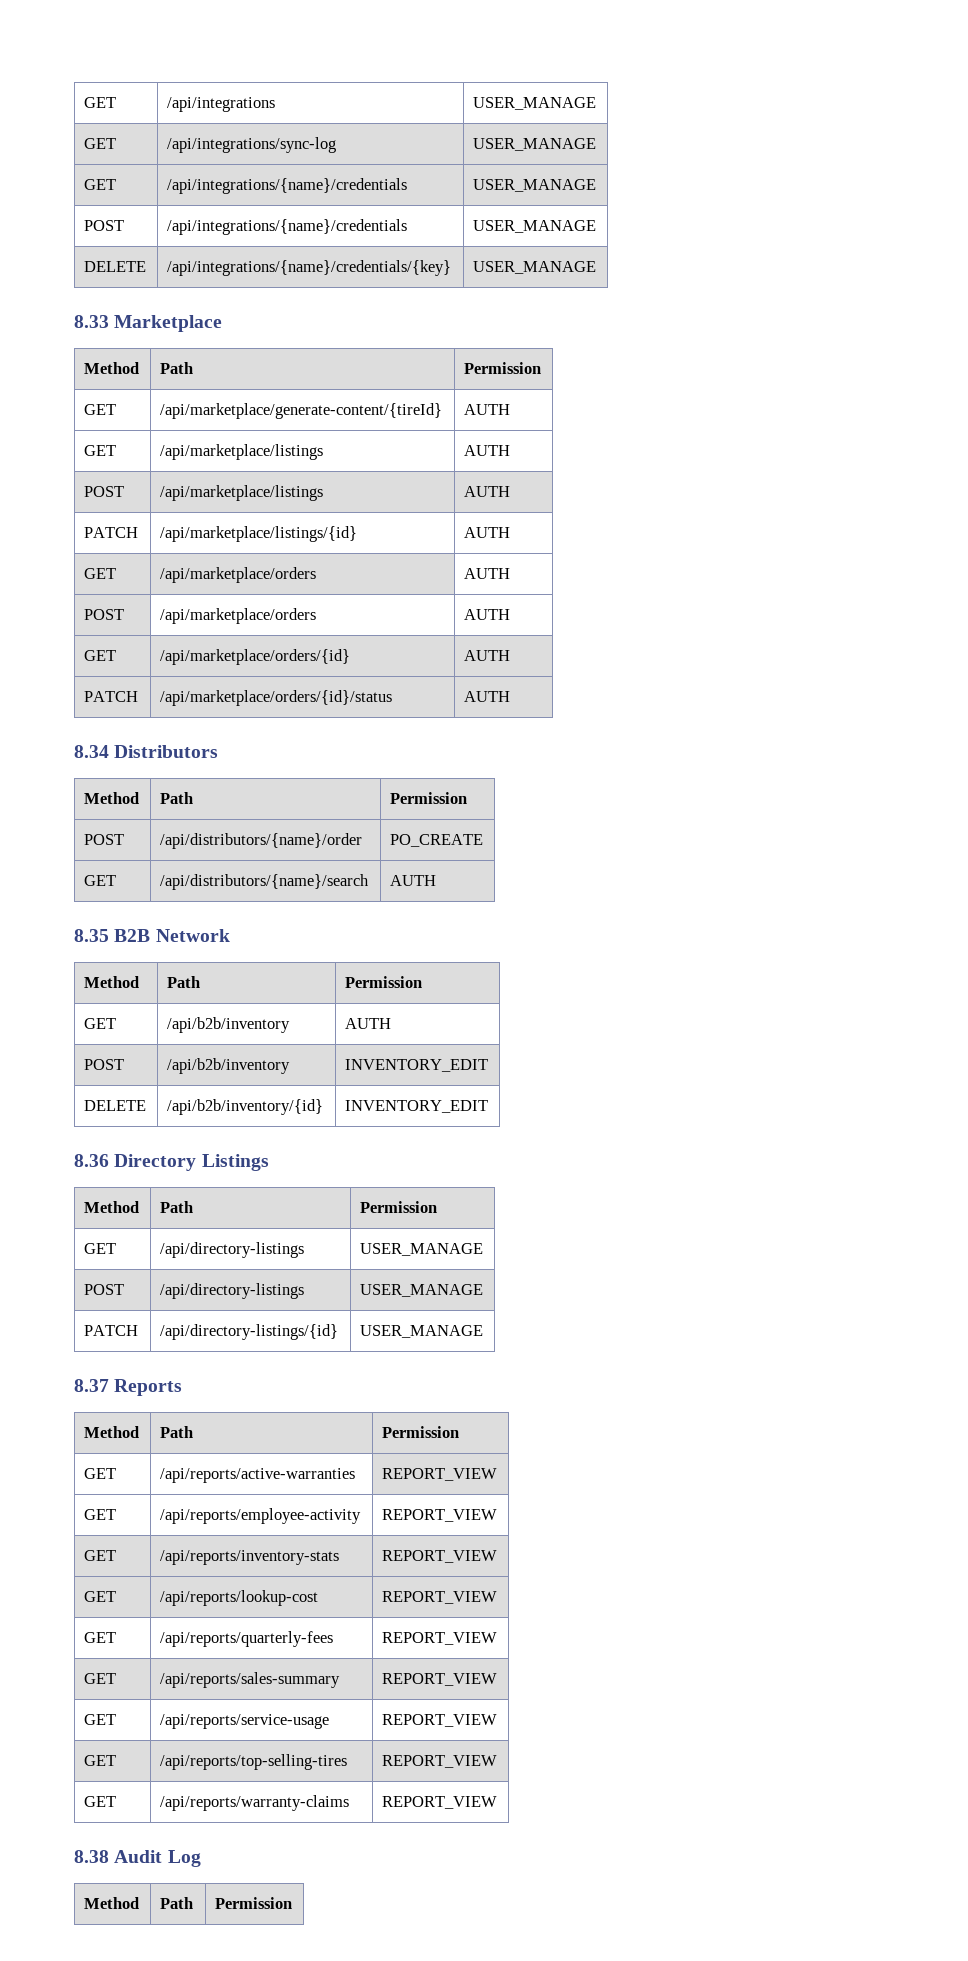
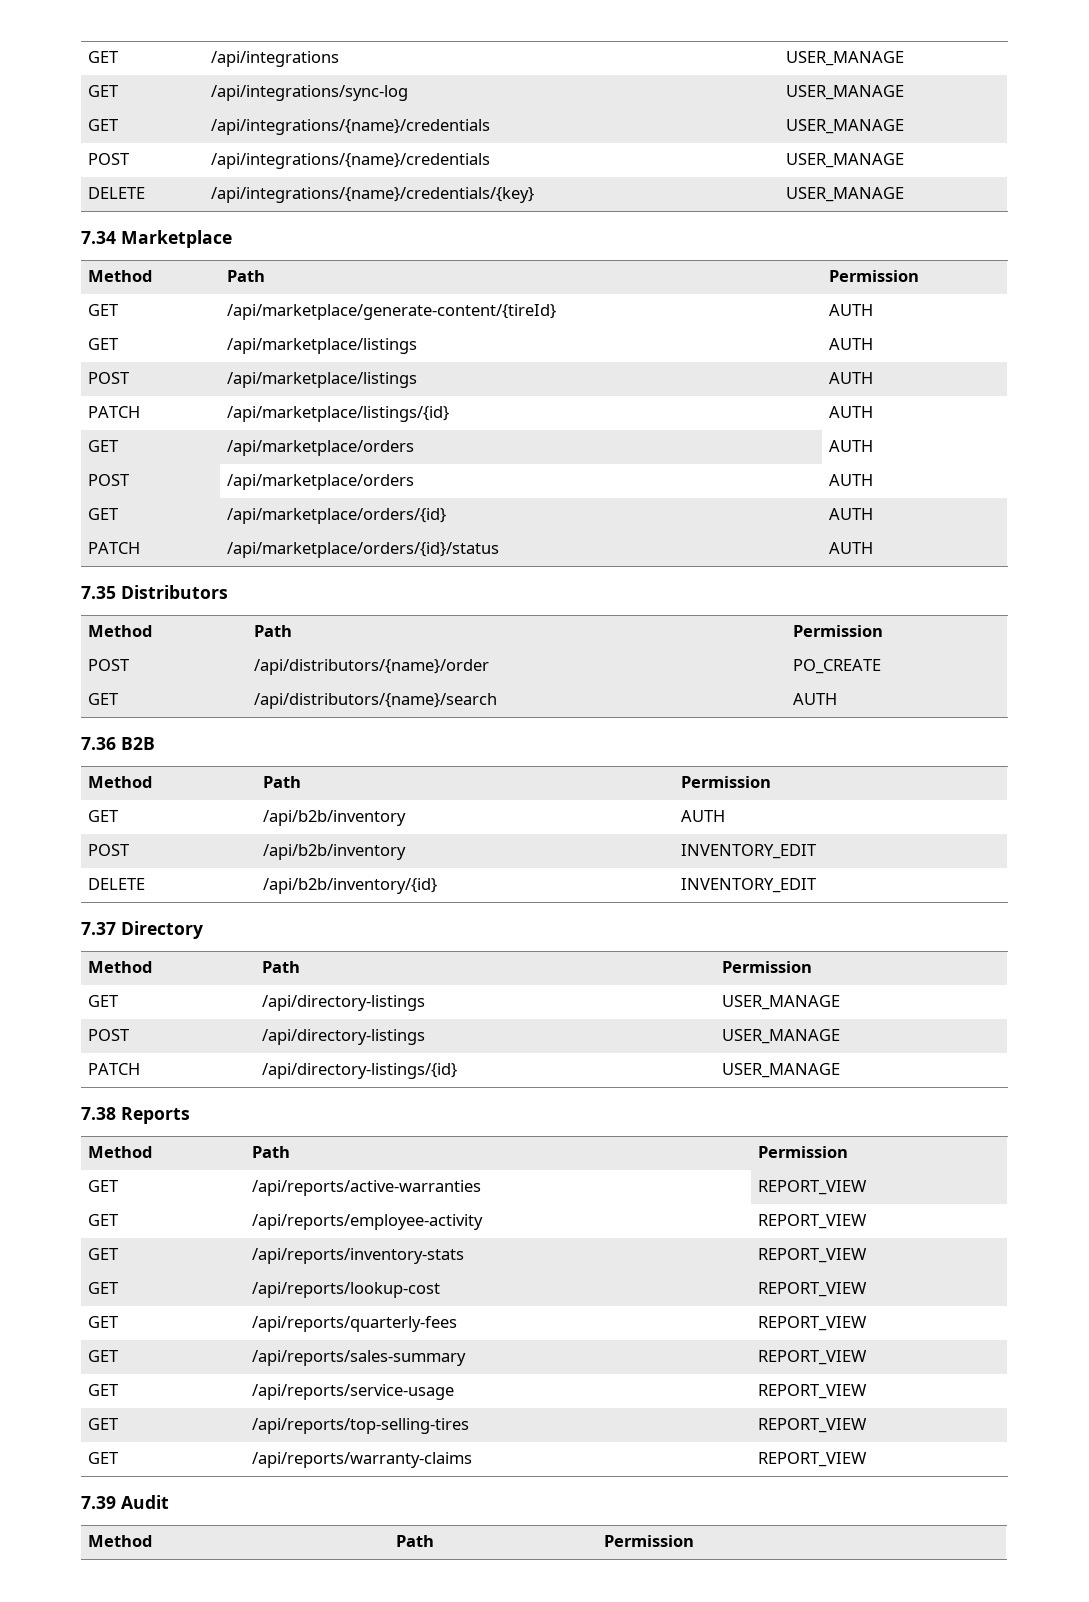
[74,315,109,328] 8.33 -> [81,231,116,244] 7.34
[74,745,109,758] 8.34 -> [81,586,116,599] 7.35
[74,929,109,942] 8.35 -> [81,737,116,750] 7.36
[155,929,230,942] Network -> (155, 743) none
[74,1154,109,1167] 8.36 -> [81,922,116,935] 7.37
[201,1154,269,1171] Listings -> (203, 930) none
[74,1379,109,1392] 8.37 -> [81,1107,116,1120] 7.38
[74,1850,109,1863] 8.38 -> [81,1496,116,1509] 7.39
[167,1850,201,1867] Log -> (169, 1502) none

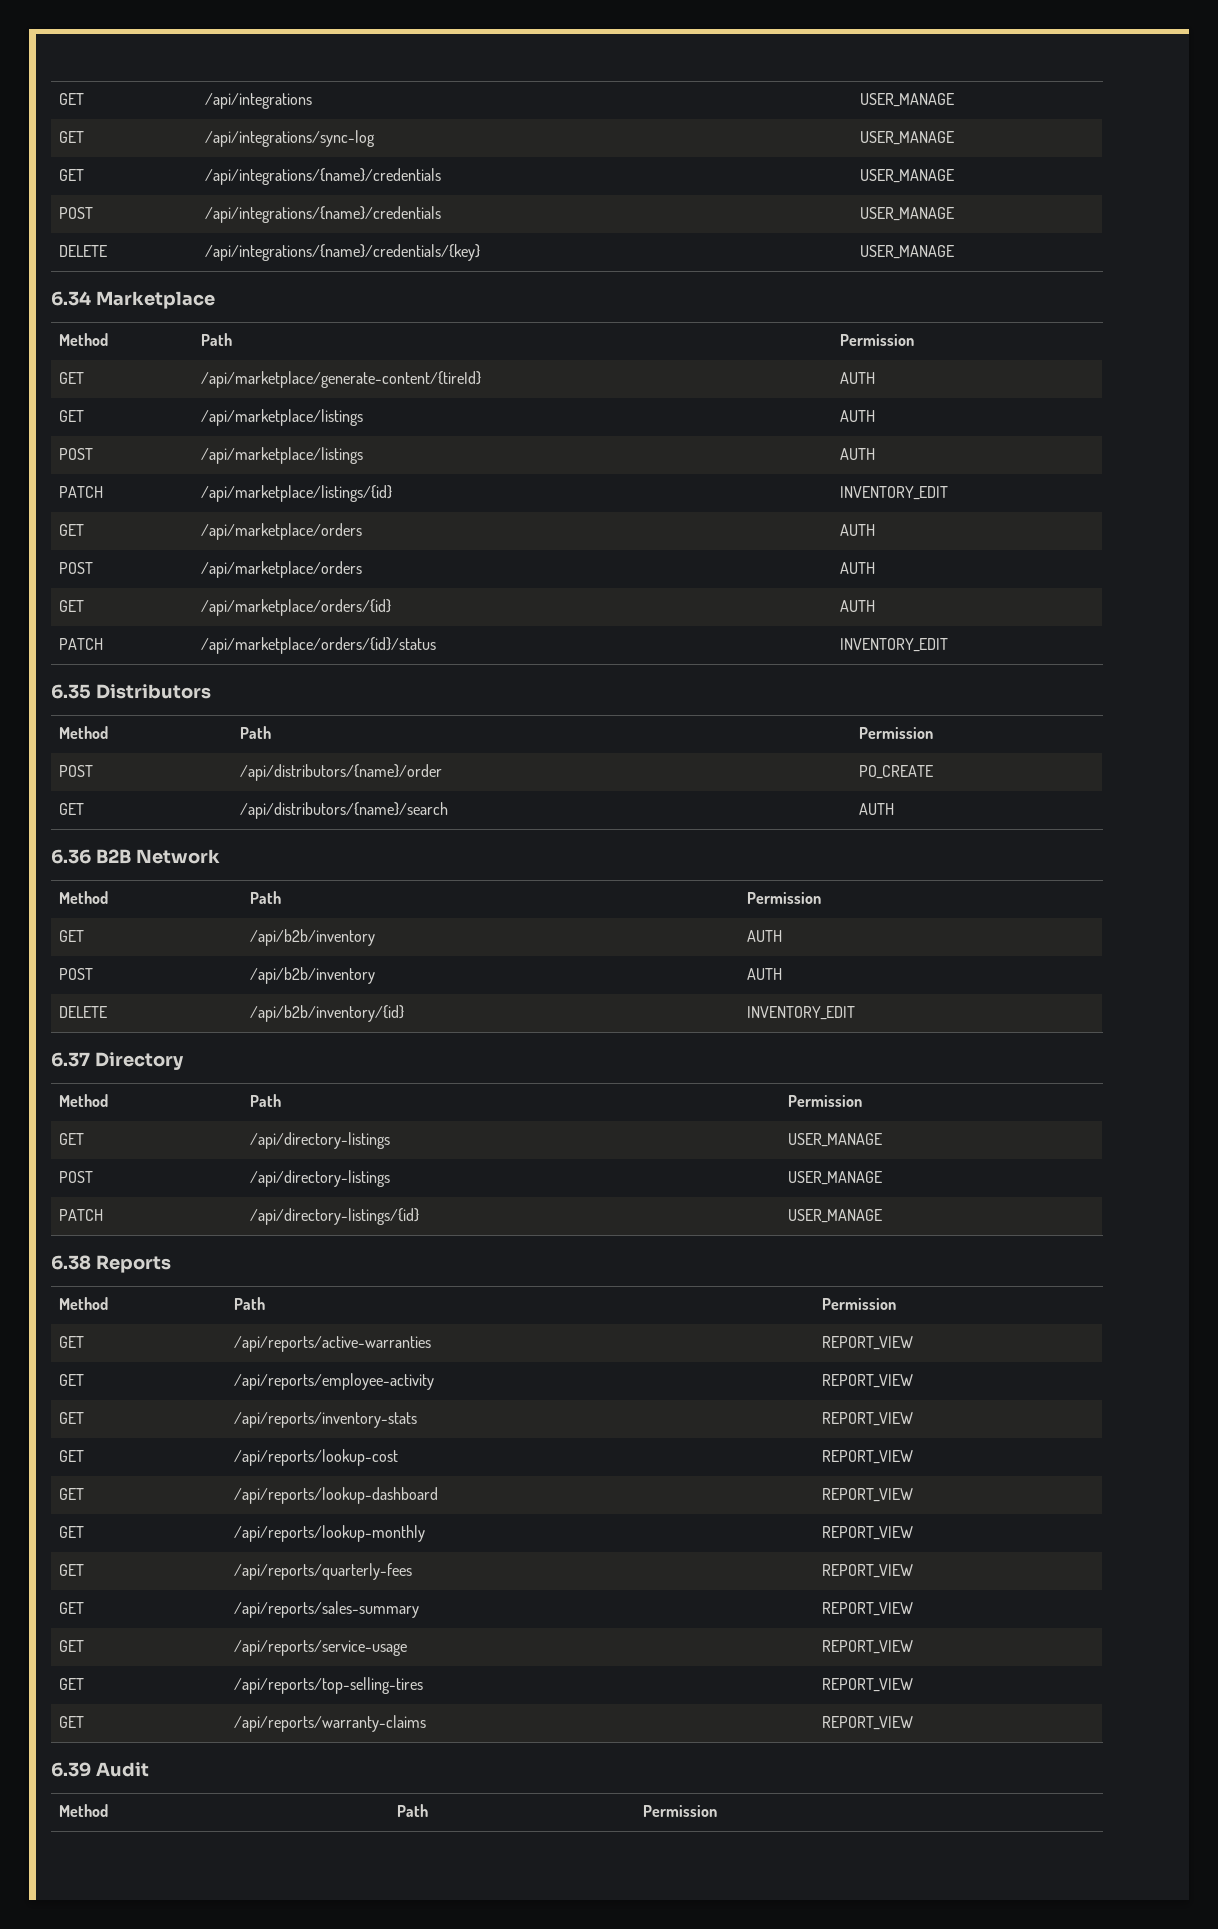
[81,231,116,244] 7.34 -> [51,291,91,306] 6.34
[829,406,874,418] AUTH -> [840,486,949,500] INVENTORY_EDIT
[829,542,874,554] [81,586,116,599] AUTH // 7.35 -> [840,638,949,652] [51,684,91,699] INVENTORY_EDIT // 6.35
[81,737,116,750] 7.36 -> [51,849,91,864] 6.36
(155, 743) none -> [135,849,220,864] Network
[681,844,817,859] INVENTORY_EDIT -> [747,968,783,980] AUTH
[81,922,116,935] 7.37 -> [51,1052,90,1067] 6.37
[81,1107,116,1120] 7.38 -> [51,1255,91,1270] 6.38
(868, 1289) none -> [59,1488,85,1500] [234,1487,439,1504] [822,1488,914,1502] [59,1526,85,1538] [234,1525,426,1542] [822,1526,914,1540] // GET | /api/reports/lookup-dashboard | REPORT_VIEW // GET | /api/reports/lookup-monthly | REPORT_VIEW
[81,1496,116,1509] 7.39 -> [51,1762,91,1777] 6.39

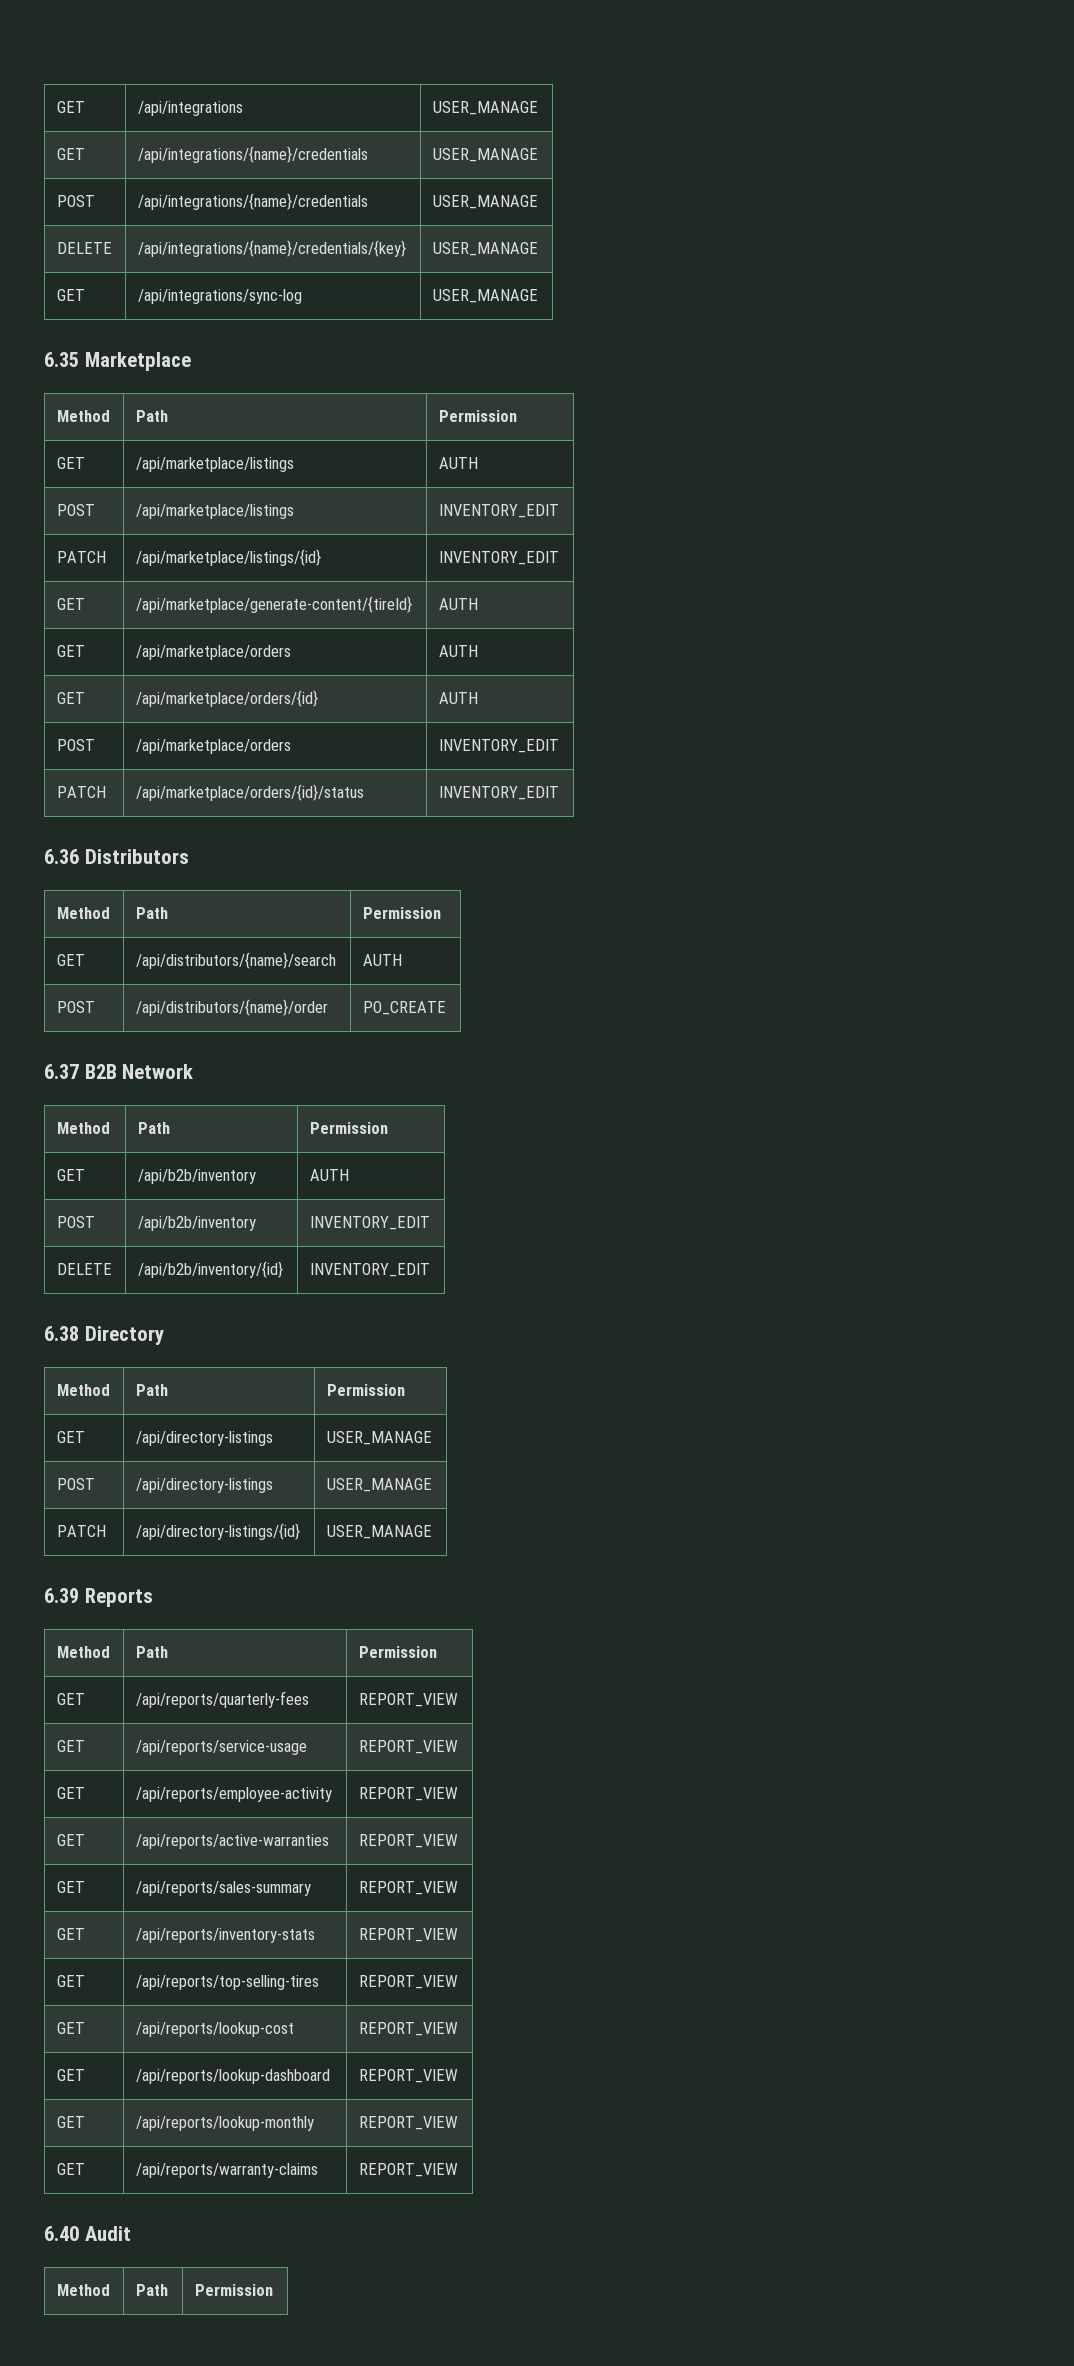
[59,131,85,143] [205,130,376,147] [860,131,955,145] // GET | /api/integrations/sync-log | USER_MANAGE -> (538, 108) none
[51,291,91,306] // 6.34 -> [56,289,85,301] [137,289,302,304] [432,289,538,303] [44,352,79,367] // GET | /api/integrations/sync-log | USER_MANAGE // 6.35
[59,372,85,384] [201,371,482,388] [840,372,876,384] // GET | /api/marketplace/generate-content/{tireId} | AUTH -> (517, 416) none
[840,448,876,460] AUTH -> [438,504,559,518] INVENTORY_EDIT
[201,523,363,540] [840,524,876,536] [59,562,94,574] /api/marketplace/orders | AUTH // POST -> [135,596,412,613] [438,598,478,610] [56,645,85,657] /api/marketplace/generate-content/{tireId} | AUTH // GET
(876, 606) none -> [56,739,95,751] [135,739,291,754] [438,739,559,753] // POST | /api/marketplace/orders | INVENTORY_EDIT
[51,684,91,699] 6.35 -> [44,849,79,864] 6.36
(934, 733) none -> [56,954,85,966] [135,952,336,969] [362,954,402,966] // GET | /api/distributors/{name}/search | AUTH
[59,803,85,815] [240,802,449,819] [859,803,895,815] [51,849,91,864] // GET | /api/distributors/{name}/search | AUTH // 6.36 -> [44,1064,79,1079] // 6.37
[747,968,783,980] AUTH -> [309,1216,430,1230] INVENTORY_EDIT
[51,1052,90,1067] 6.37 -> [44,1326,79,1341] 6.38
[51,1255,91,1270] 6.38 -> [44,1588,79,1603] 6.39
[234,1336,432,1352] /api/reports/active-warranties -> [135,1691,309,1708] [358,1693,458,1707] [56,1740,85,1752] [135,1740,307,1755] /api/reports/quarterly-fees | REPORT_VIEW // GET | /api/reports/service-usage
(914, 1381) none -> [56,1834,85,1846] [135,1834,329,1849] [358,1834,458,1848] [56,1881,85,1893] [135,1881,311,1896] [358,1881,458,1895] // GET | /api/reports/active-warranties | REPORT_VIEW // GET | /api/reports/sales-summary | REPORT_VIEW
(914, 1419) none -> [56,1975,85,1987] [135,1975,319,1990] [358,1975,458,1989] // GET | /api/reports/top-selling-tires | REPORT_VIEW
[59,1564,85,1576] [234,1563,413,1580] [822,1564,914,1578] [59,1602,85,1614] [234,1601,420,1618] [822,1602,914,1616] [59,1640,85,1652] [234,1640,408,1656] [822,1640,914,1654] [59,1678,85,1690] [234,1677,424,1694] [822,1678,914,1692] // GET | /api/reports/quarterly-fees | REPORT_VIEW // GET | /api/reports/sales-summary | REPORT_VIEW // GET | /api/reports/service-usage | REPORT_VIEW // GET | /api/reports/top-selling-tires | REPORT_VIEW -> (458, 2123) none
[51,1762,91,1777] 6.39 -> [44,2226,79,2241] 6.40

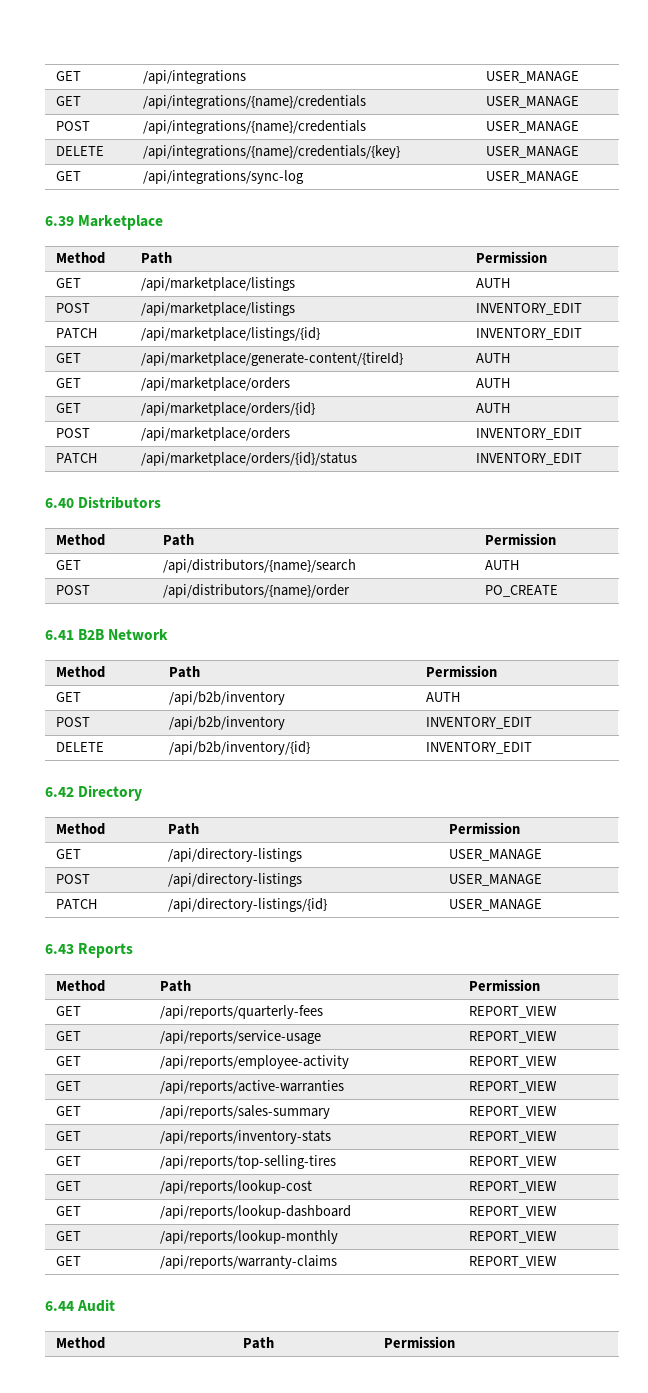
[44,352,79,367] 6.35 -> [45,216,74,226] 6.39
[44,849,79,864] 6.36 -> [45,498,74,508] 6.40
[44,1064,79,1079] 6.37 -> [45,630,74,640] 6.41
[44,1326,79,1341] 6.38 -> [45,787,74,797] 6.42
[44,1588,79,1603] 6.39 -> [45,944,74,954] 6.43
[44,2226,79,2241] 6.40 -> [45,1301,74,1311] 6.44

